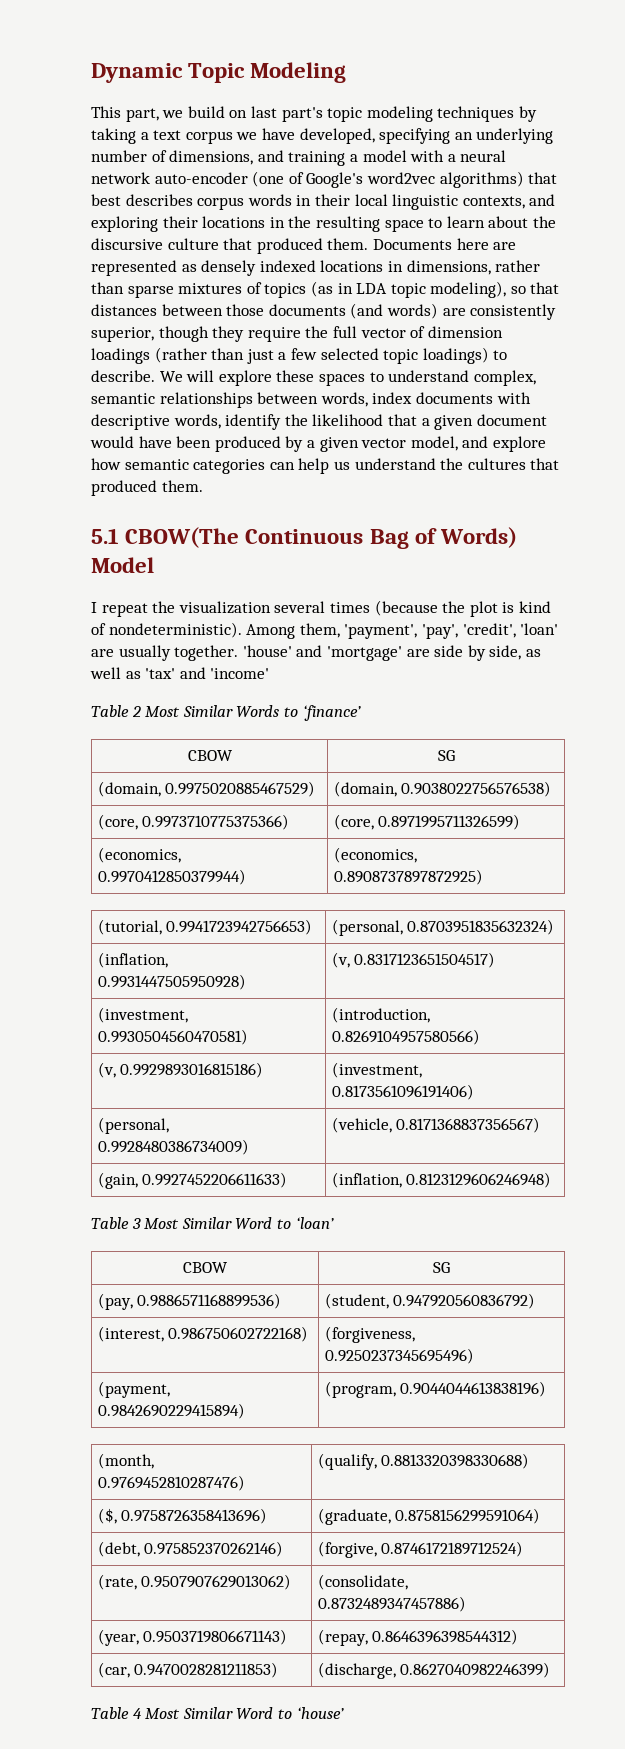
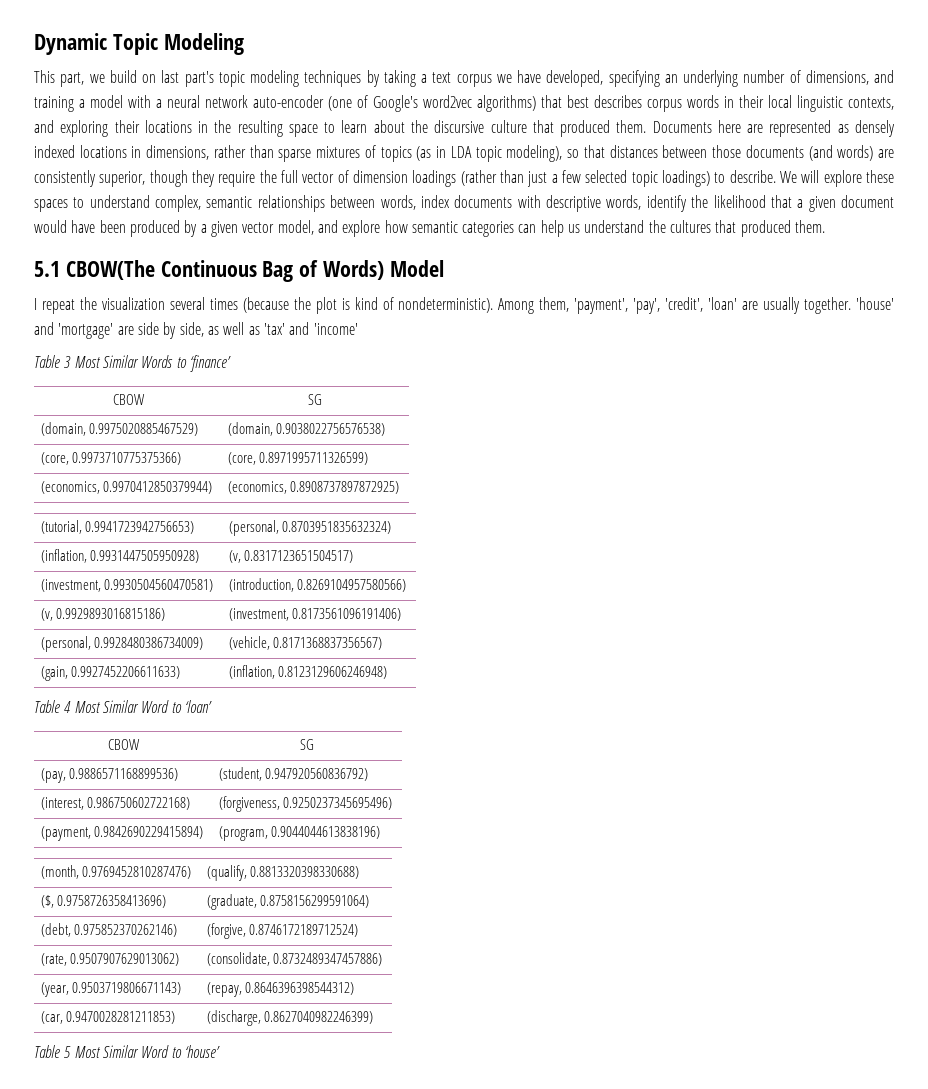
[131,706,141,717] 2 -> [64,356,72,368] 3
[131,1218,141,1229] 3 -> [64,701,72,713] 4
[132,1708,142,1719] 4 -> [64,1046,72,1058] 5

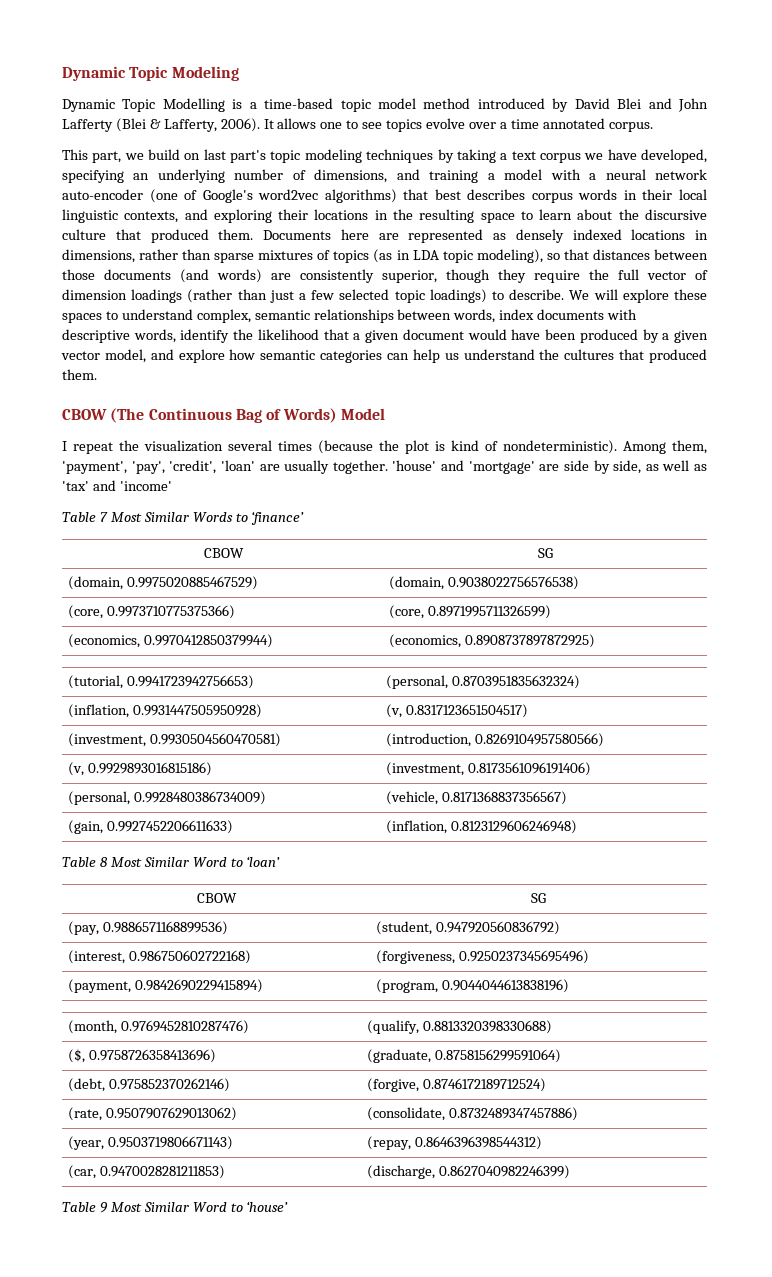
(244, 44) none -> [62,98,709,112] [62,118,653,132] // Dynamic Topic Modelling is a time-based topic model method introduced by David Blei and John Lafferty (Blei & Lafferty, 2006). It allows one to see topics evolve over a time annotated corpus.
[34,260,155,280] 5.1 CBOW(The -> [62,408,145,423] CBOW (The
[64,356,72,368] 3 -> [99,512,108,522] 7
[64,701,72,713] 4 -> [99,857,108,867] 8
[64,1046,72,1058] 5 -> [99,1202,108,1213] 9

